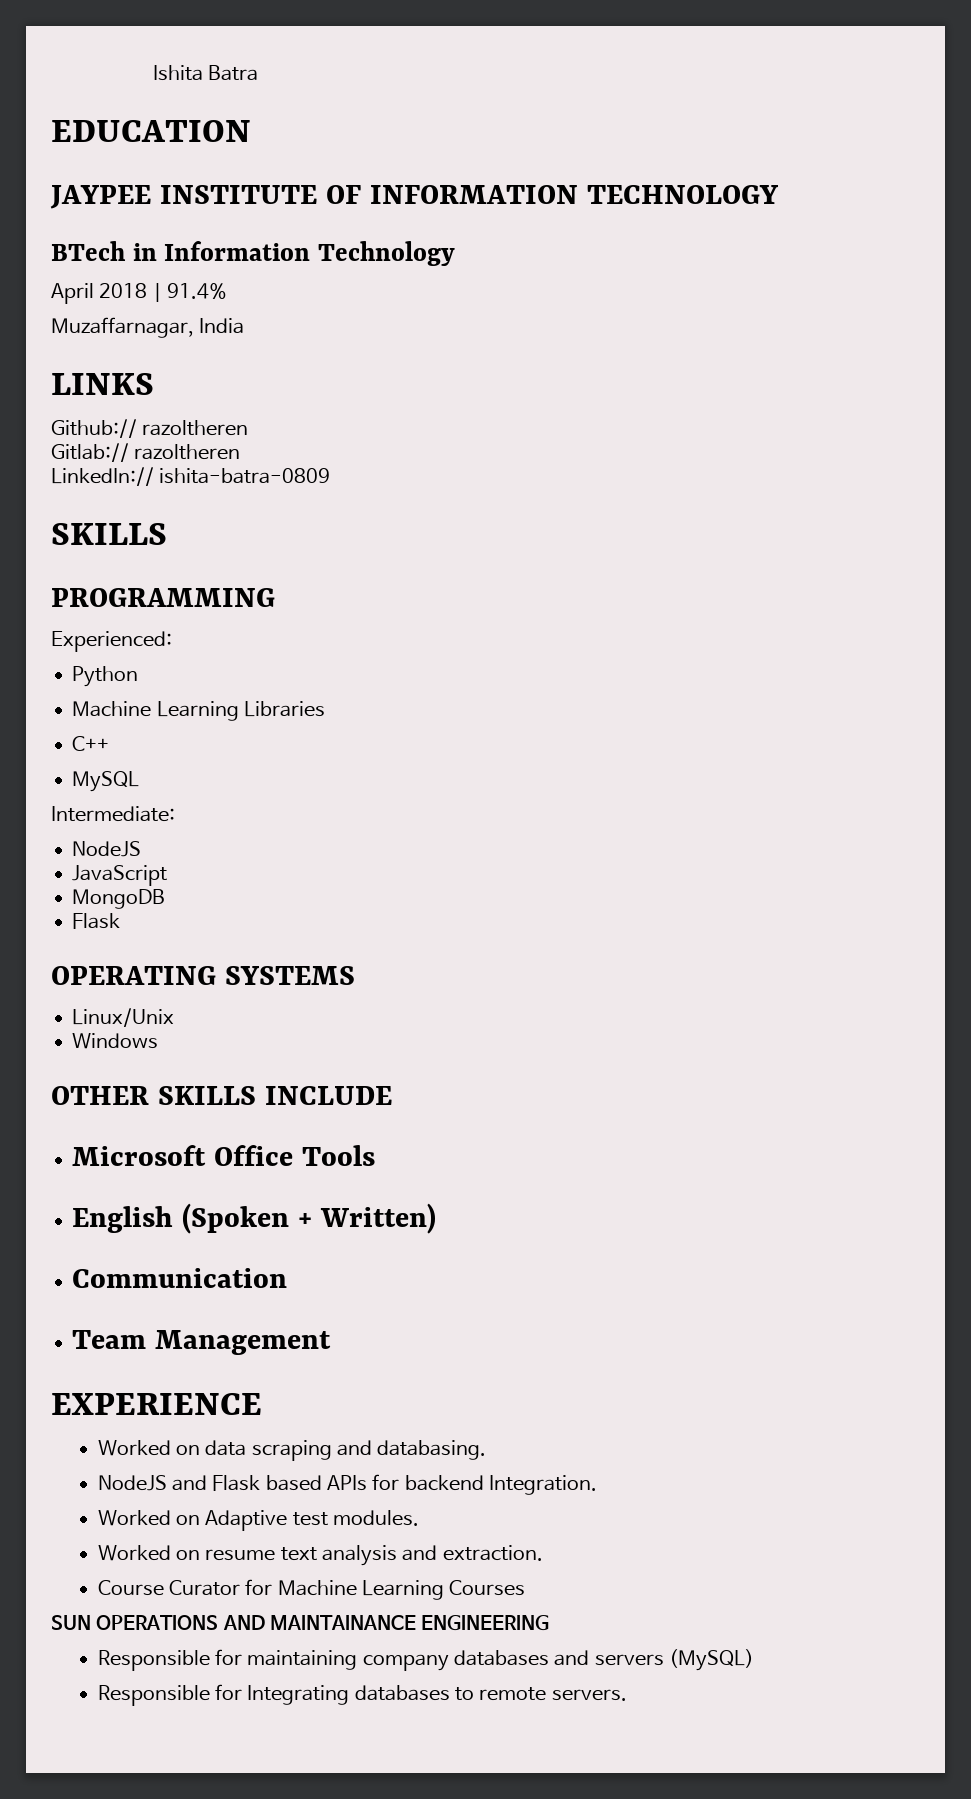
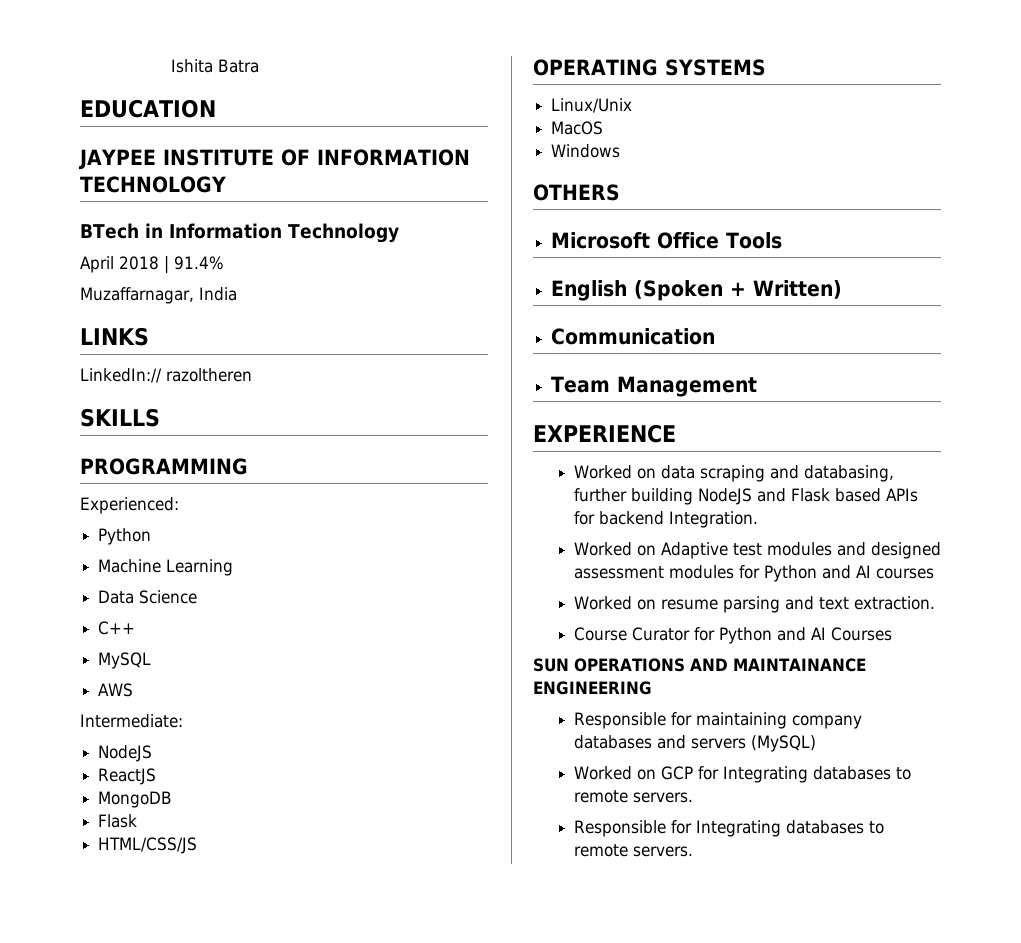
[51,419,249,438] [51,443,241,462] [51,467,331,486] Github:// razoltheren // Gitlab:// razoltheren // LinkedIn:// ishita-batra-0809 -> [80,368,252,383] LinkedIn:// razoltheren
[243,701,325,717] Libraries -> [98,590,198,604] // Data Science
(140, 781) none -> [98,683,134,697] // AWS
[72,865,168,886] JavaScript -> [98,768,157,785] ReactJS
(121, 921) none -> [98,837,198,854] // HTML/CSS/JS
(175, 1017) none -> [551,121,604,135] // MacOS
[51,1086,392,1105] OTHER SKILLS INCLUDE -> [533,184,620,201] OTHERS
[377,1440,487,1460] databasing. // -> [803,465,894,482] [573,488,693,505] databasing, further building
[333,1510,420,1526] modules. -> [766,542,941,559] [573,565,934,582] modules and designed assessment modules for Python and AI courses
[280,1545,438,1566] text analysis and -> [722,596,849,613] parsing and text
[277,1580,445,1600] Machine Learning -> [718,627,826,644] Python and AI
(754, 1660) none -> [573,766,911,783] [573,790,693,803] // Worked on GCP for Integrating databases to remote servers.

